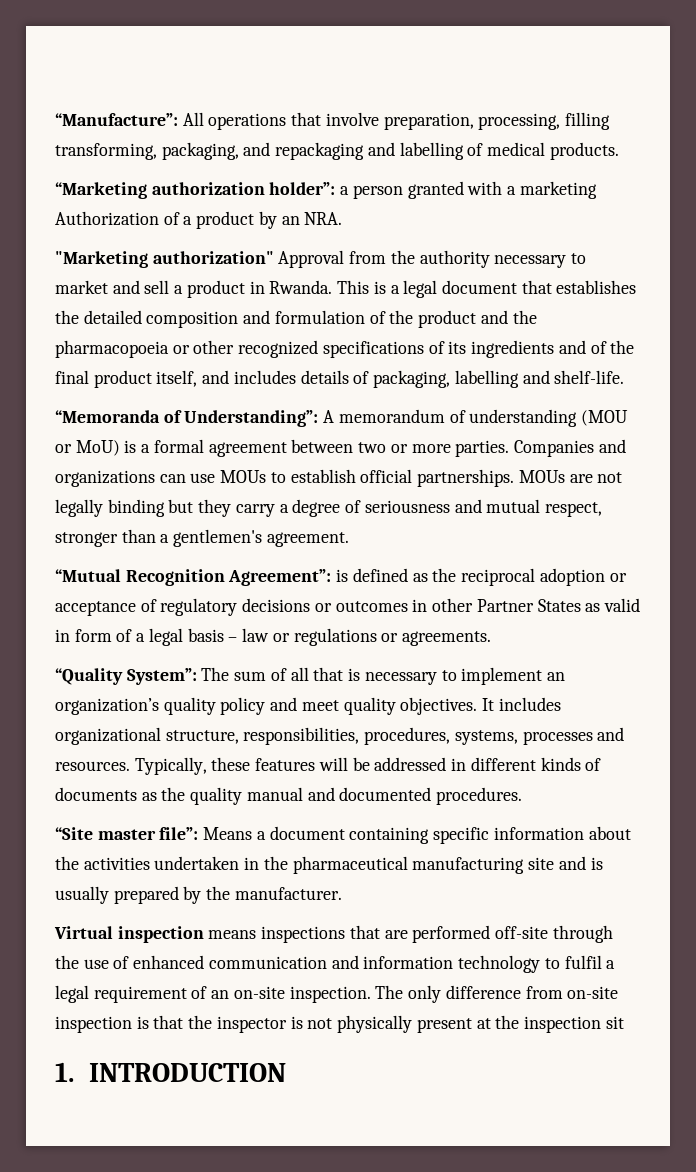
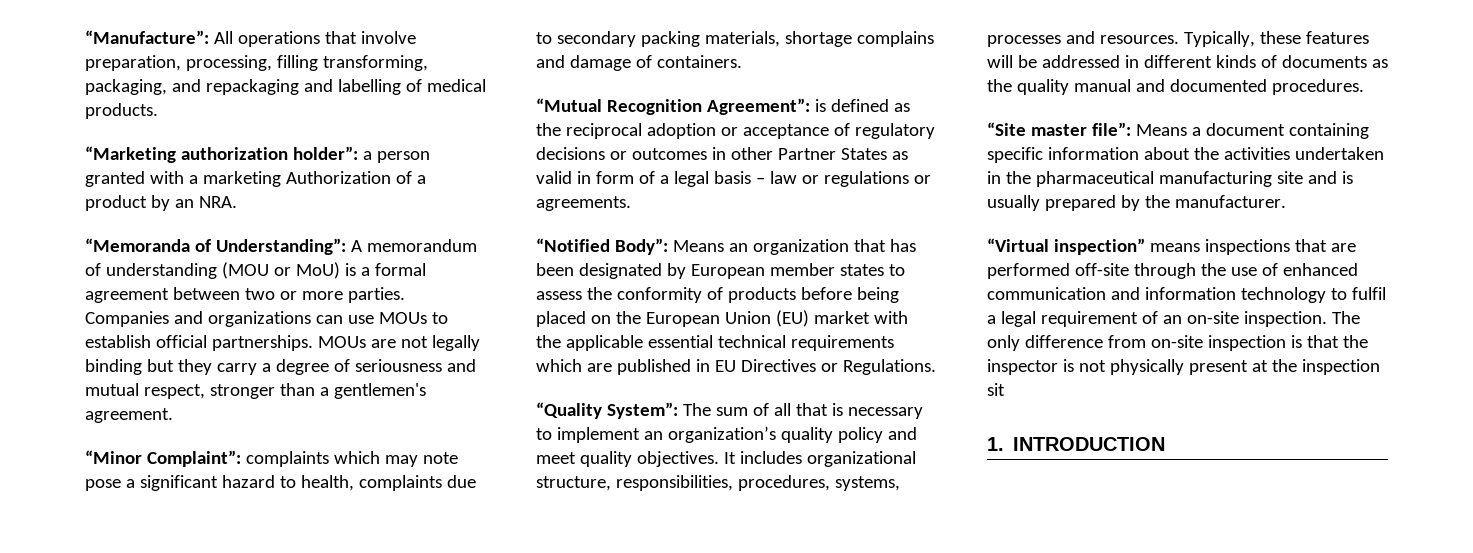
[55,250,587,268] [55,280,637,298] [55,310,537,328] [55,340,635,358] [55,370,625,388] // "Marketing authorization" Approval from the authority necessary to market and sell a product in Rwanda. This is a legal document that establishes the detailed composition and formulation of the product and the pharmacopoeia or other recognized specifications of its ingredients and of the final product itself, and includes details of packaging, labelling and shelf-life. -> (237, 202) none
(349, 539) none -> [85,450,458,467] [85,475,476,491] [536,31,934,47] [536,55,742,71] // “Minor Complaint”: complaints which may note pose a significant hazard to health, complaints due to secondary packing materials, shortage complains and damage of containers.
(491, 638) none -> [536,238,916,255] [536,263,905,279] [536,287,899,303] [536,310,908,327] [536,335,894,351] [536,359,936,375] // “Notified Body”: Means an organization that has been designated by European member states to assess the conformity of products before being placed on the European Union (EU) market with the applicable essential technical requirements which are published in EU Directives or Regulations.
[54,926,204,943] Virtual inspection -> [987,238,1145,255] “Virtual inspection”

